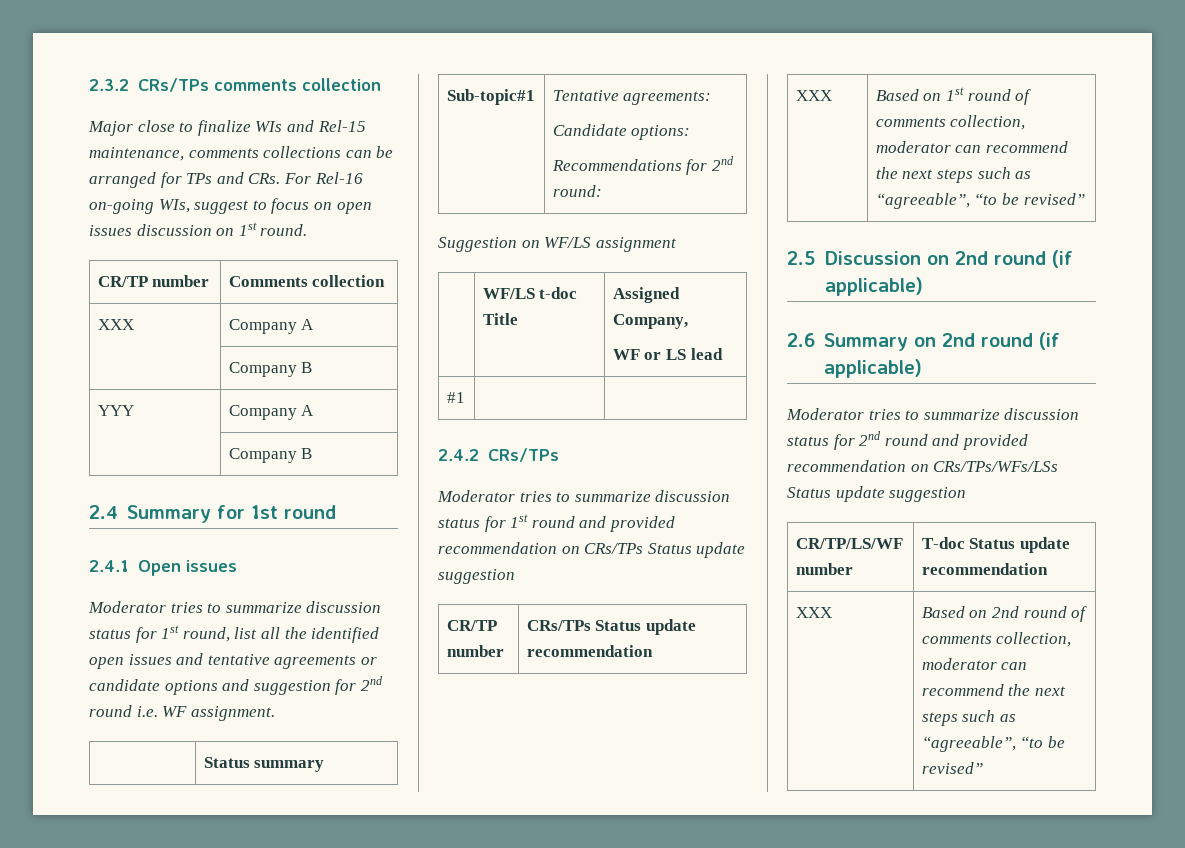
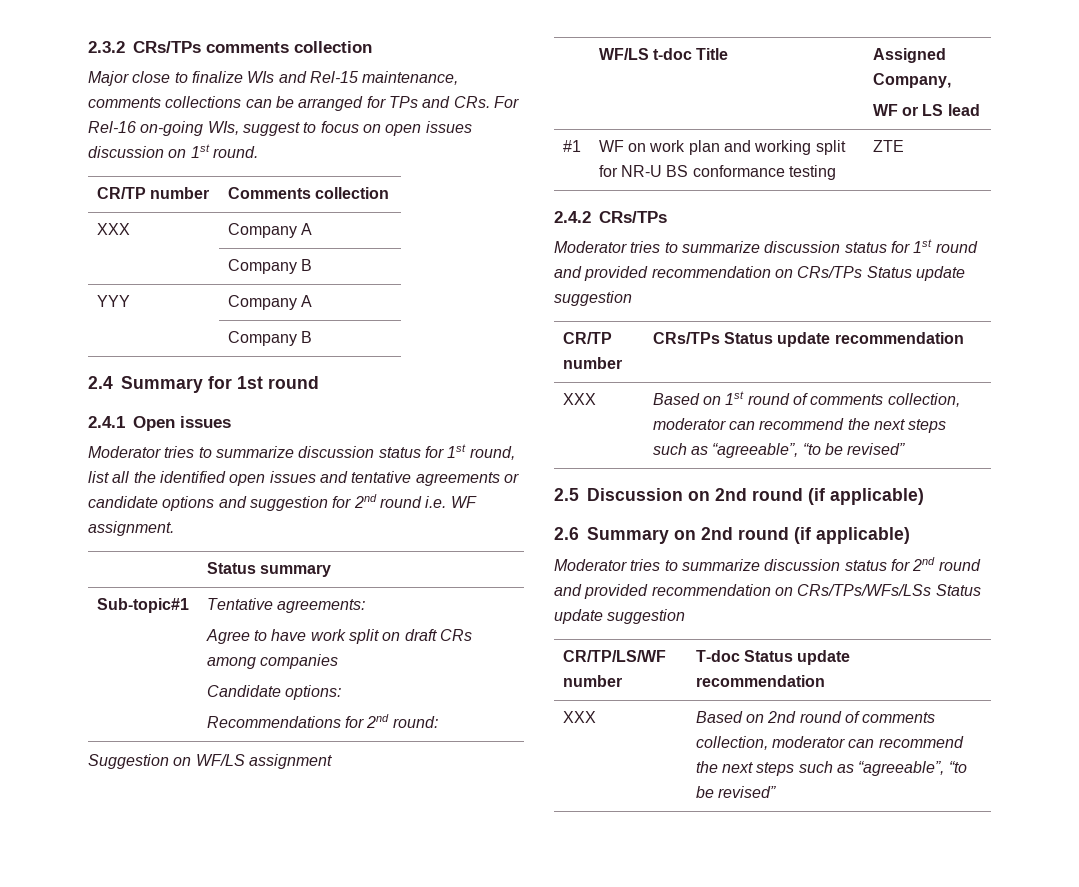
(712, 98) none -> [205,629,472,644] [206,654,338,669] // Agree to have work split on draft CRs among companies
(465, 397) | -> [598,140,846,155] [598,165,836,180] [872,140,904,152] WF on work plan and working split for NR-U BS conformance testing | ZTE

